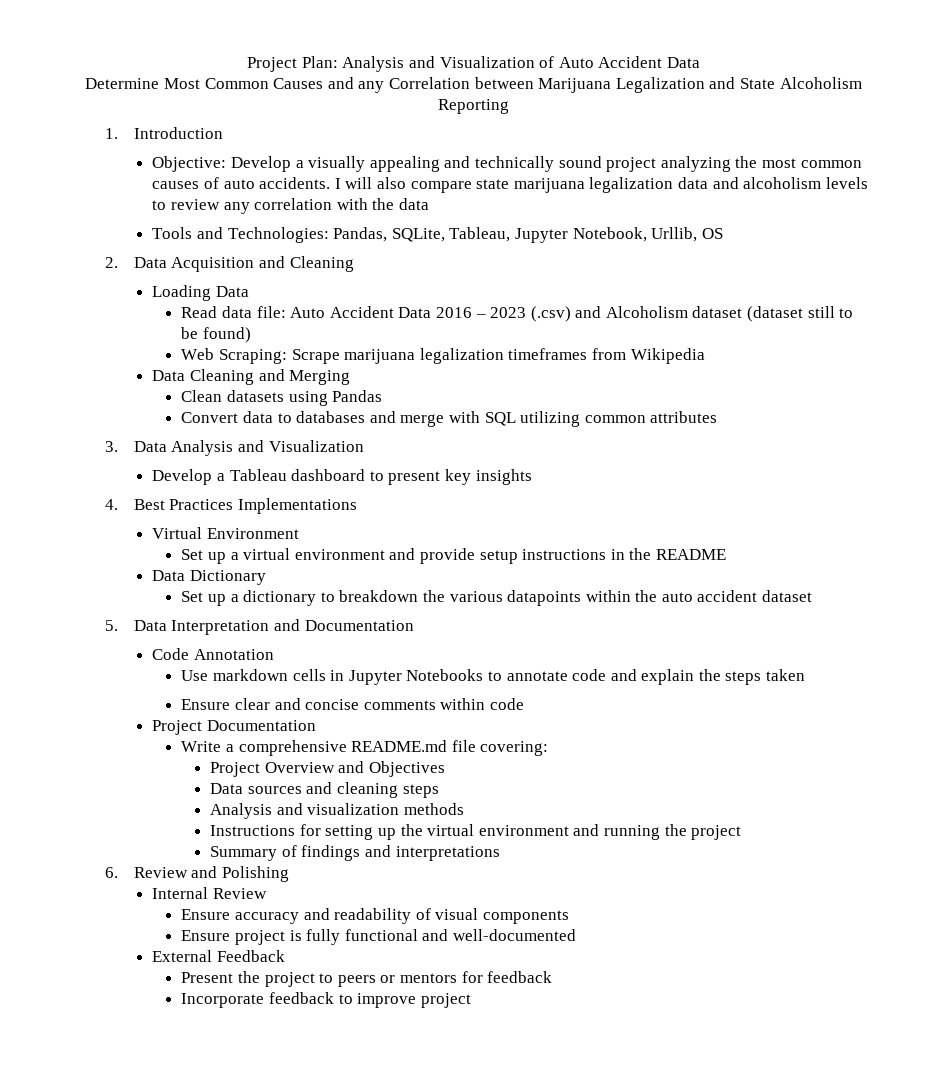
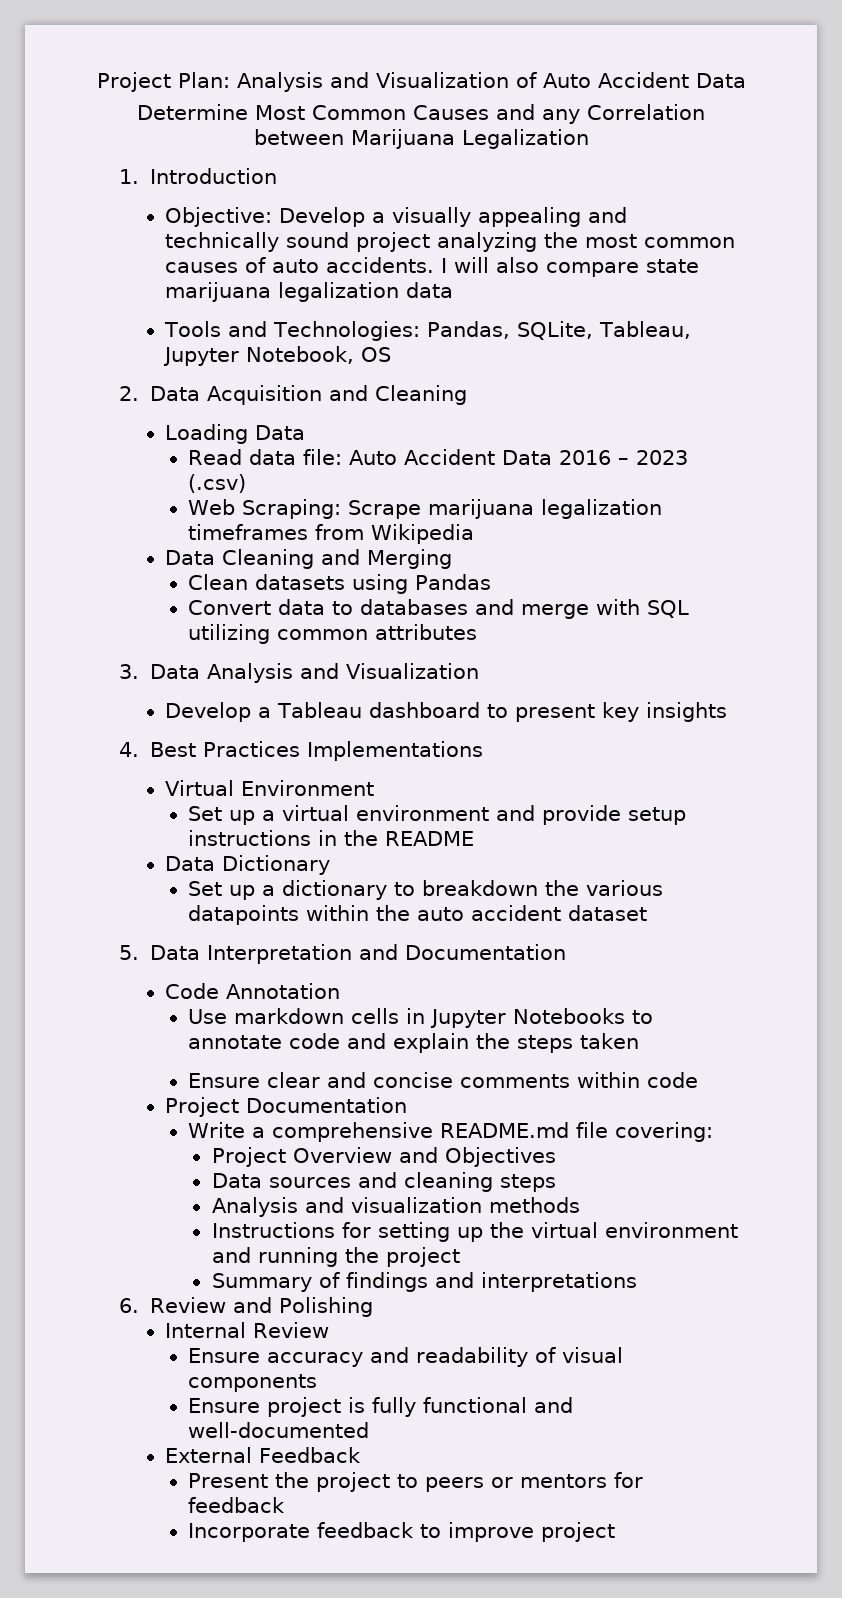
[709,77,862,89] [438,99,509,114] and State Alcoholism Reporting -> (589, 139) none
[712,177,868,189] [152,198,430,214] and alcoholism levels to review any correlation with the data -> (454, 290) none
[651,227,698,242] Urllib, -> (355, 355) none
[575,306,854,322] [181,327,251,343] and Alcoholism dataset (dataset still to be found) -> (247, 483) none

